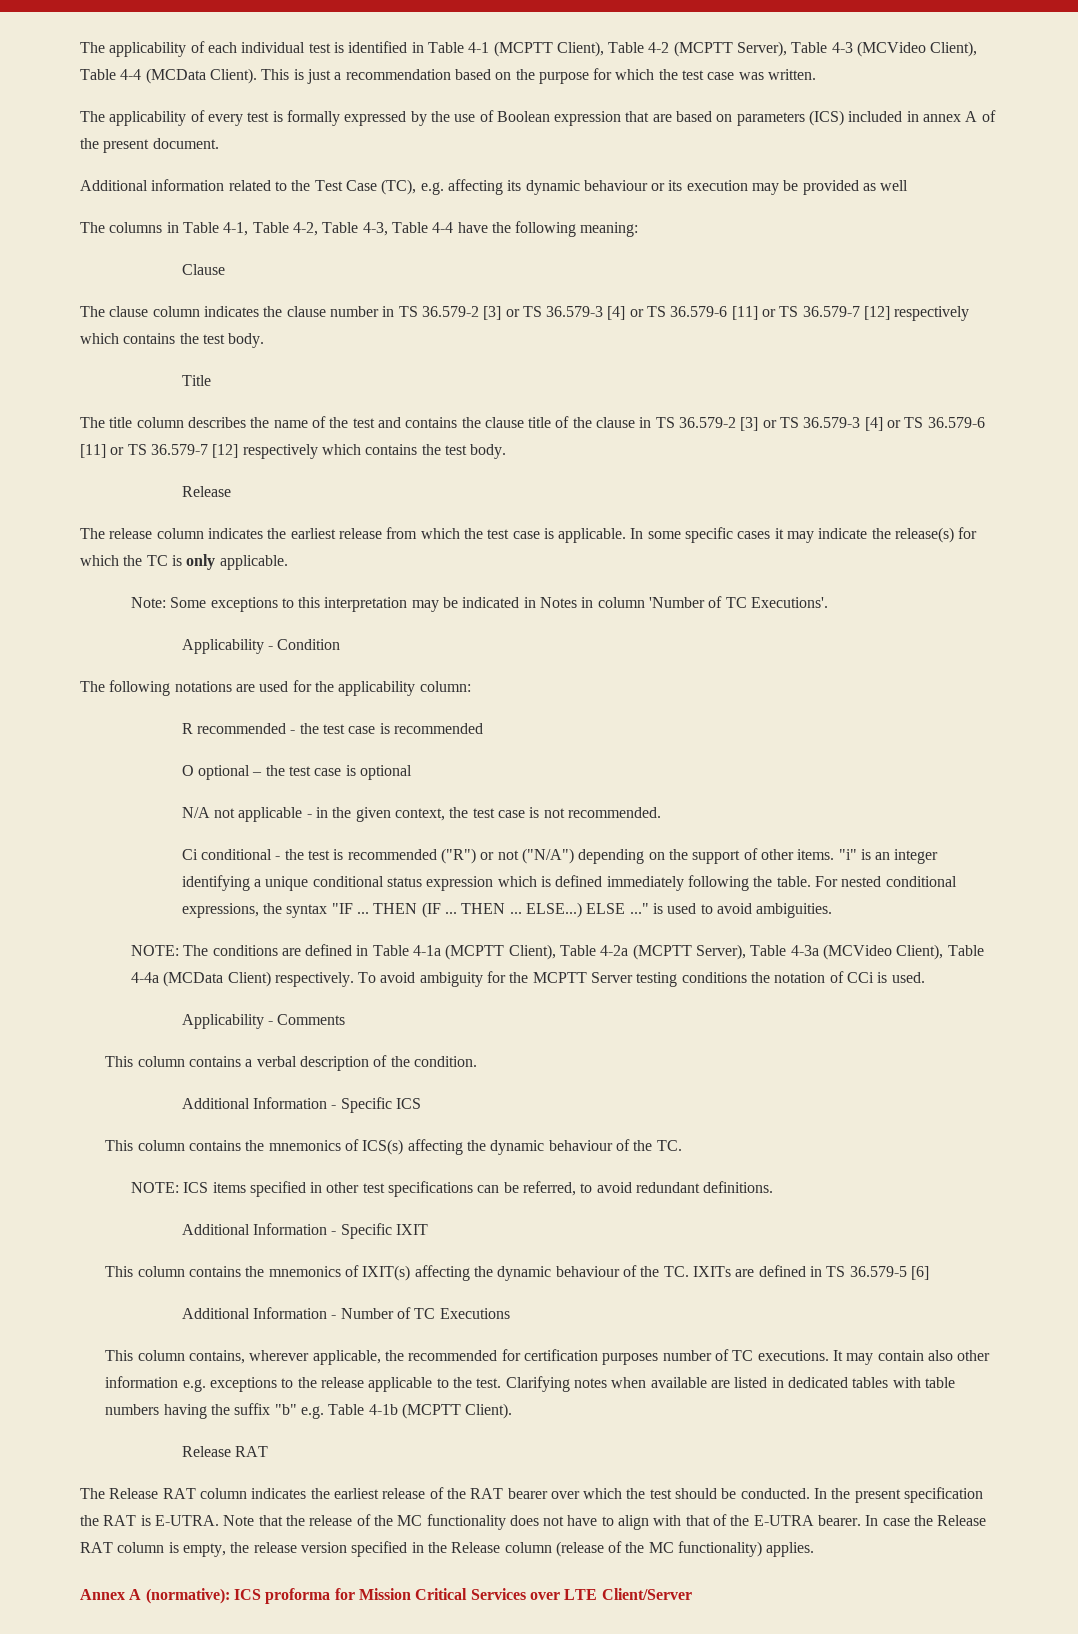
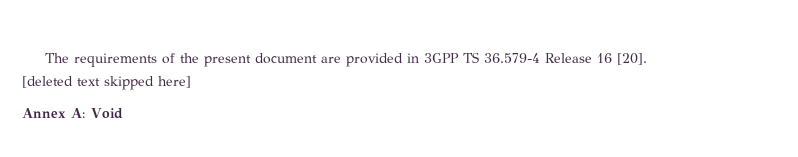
[80,41,978,57] [80,68,817,84] [80,110,996,126] [80,138,219,153] [80,179,909,195] [80,221,639,237] [181,264,225,275] [80,306,970,321] [80,333,265,348] [181,375,211,386] [80,416,985,431] [80,444,507,459] [181,486,231,497] [80,527,978,543] [80,554,288,570] [130,596,828,612] [181,639,341,654] [80,680,471,696] [181,723,483,734] [181,765,412,780] [181,807,661,822] [181,848,939,864] [181,875,957,891] [181,902,833,918] [130,944,984,960] [130,971,925,987] [181,1014,346,1029] [105,1055,477,1071] [181,1097,422,1113] [105,1139,682,1155] [130,1181,774,1197] [181,1223,429,1239] [105,1265,929,1281] [181,1307,510,1319] [105,1349,991,1365] [105,1376,955,1392] [105,1403,513,1419] [181,1446,269,1457] [80,1487,984,1503] [80,1514,987,1530] [80,1541,815,1557] [80,1588,692,1604] The applicability of each individual test is identified in Table 4-1 (MCPTT Client), Table 4-2 (MCPTT Server), Table 4-3 (MCVideo Client), Table 4-4 (MCData Client). This is just a recommendation based on the purpose for which the test case was written. // The applicability of every test is formally expressed by the use of Boolean expression that are based on parameters (ICS) included in annex A of the present document. // Additional information related to the Test Case (TC), e.g. affecting its dynamic behaviour or its execution may be provided as well // The columns in Table 4-1, Table 4-2, Table 4-3, Table 4-4 have the following meaning: // Clause // The clause column indicates the clause number in TS 36.579-2 [3] or TS 36.579-3 [4] or TS 36.579-6 [11] or TS 36.579-7 [12] respectively which contains the test body. // Title // The title column describes the name of the test and contains the clause title of the clause in TS 36.579-2 [3] or TS 36.579-3 [4] or TS 36.579-6 [11] or TS 36.579-7 [12] respectively which contains the test body. // Release // The release column indicates the earliest release from which the test case is applicable. In some specific cases it may indicate the release(s) for which the TC is only applicable. // Note: Some exceptions to this interpretation may be indicated in Notes in column 'Number of TC Executions'. // Applicability - Condition // The following notations are used for the applicability column: // R recommended - the test case is recommended // O optional – the test case is optional // N/A not applicable - in the given context, the test case is not recommended. // Ci conditional - the test is recommended ("R") or not ("N/A") depending on the support of other items. "i" is an integer identifying a unique conditional status expression which is defined immediately following the table. For nested conditional expressions, the syntax "IF ... THEN (IF ... THEN ... ELSE...) ELSE ..." is used to avoid ambiguities. // NOTE: The conditions are defined in Table 4-1a (MCPTT Client), Table 4-2a (MCPTT Server), Table 4-3a (MCVideo Client), Table 4-4a (MCData Client) respectively. To avoid ambiguity for the MCPTT Server testing conditions the notation of CCi is used. // Applicability - Comments // This column contains a verbal description of the condition. // Additional Information - Specific ICS // This column contains the mnemonics of ICS(s) affecting the dynamic behaviour of the TC. // NOTE: ICS items specified in other test specifications can be referred, to avoid redundant definitions. // Additional Information - Specific IXIT // This column contains the mnemonics of IXIT(s) affecting the dynamic behaviour of the TC. IXITs are defined in TS 36.579-5 [6] // Additional Information - Number of TC Executions // This column contains, wherever applicable, the recommended for certification purposes number of TC executions. It may contain also other information e.g. exceptions to the release applicable to the test. Clarifying notes when available are listed in dedicated tables with table numbers having the suffix "b" e.g. Table 4-1b (MCPTT Client). // Release RAT // The Release RAT column indicates the earliest release of the RAT bearer over which the test should be conducted. In the present specification the RAT is E-UTRA. Note that the release of the MC functionality does not have to align with that of the E-UTRA bearer. In case the Release RAT column is empty, the release version specified in the Release column (release of the MC functionality) applies. // Annex A (normative): ICS proforma for Mission Critical Services over LTE Client/Server -> [45,52,648,67] [22,76,191,90] [22,108,123,119] The requirements of the present document are provided in 3GPP TS 36.579-4 Release 16 [20]. // [deleted text skipped here] // Annex A: Void

